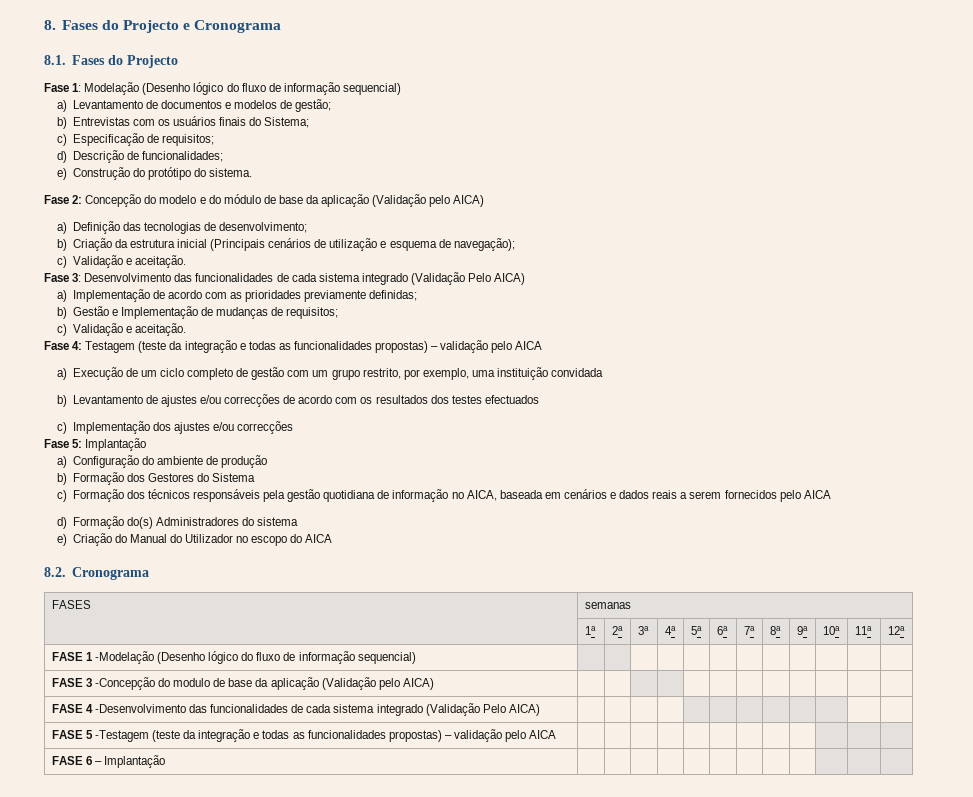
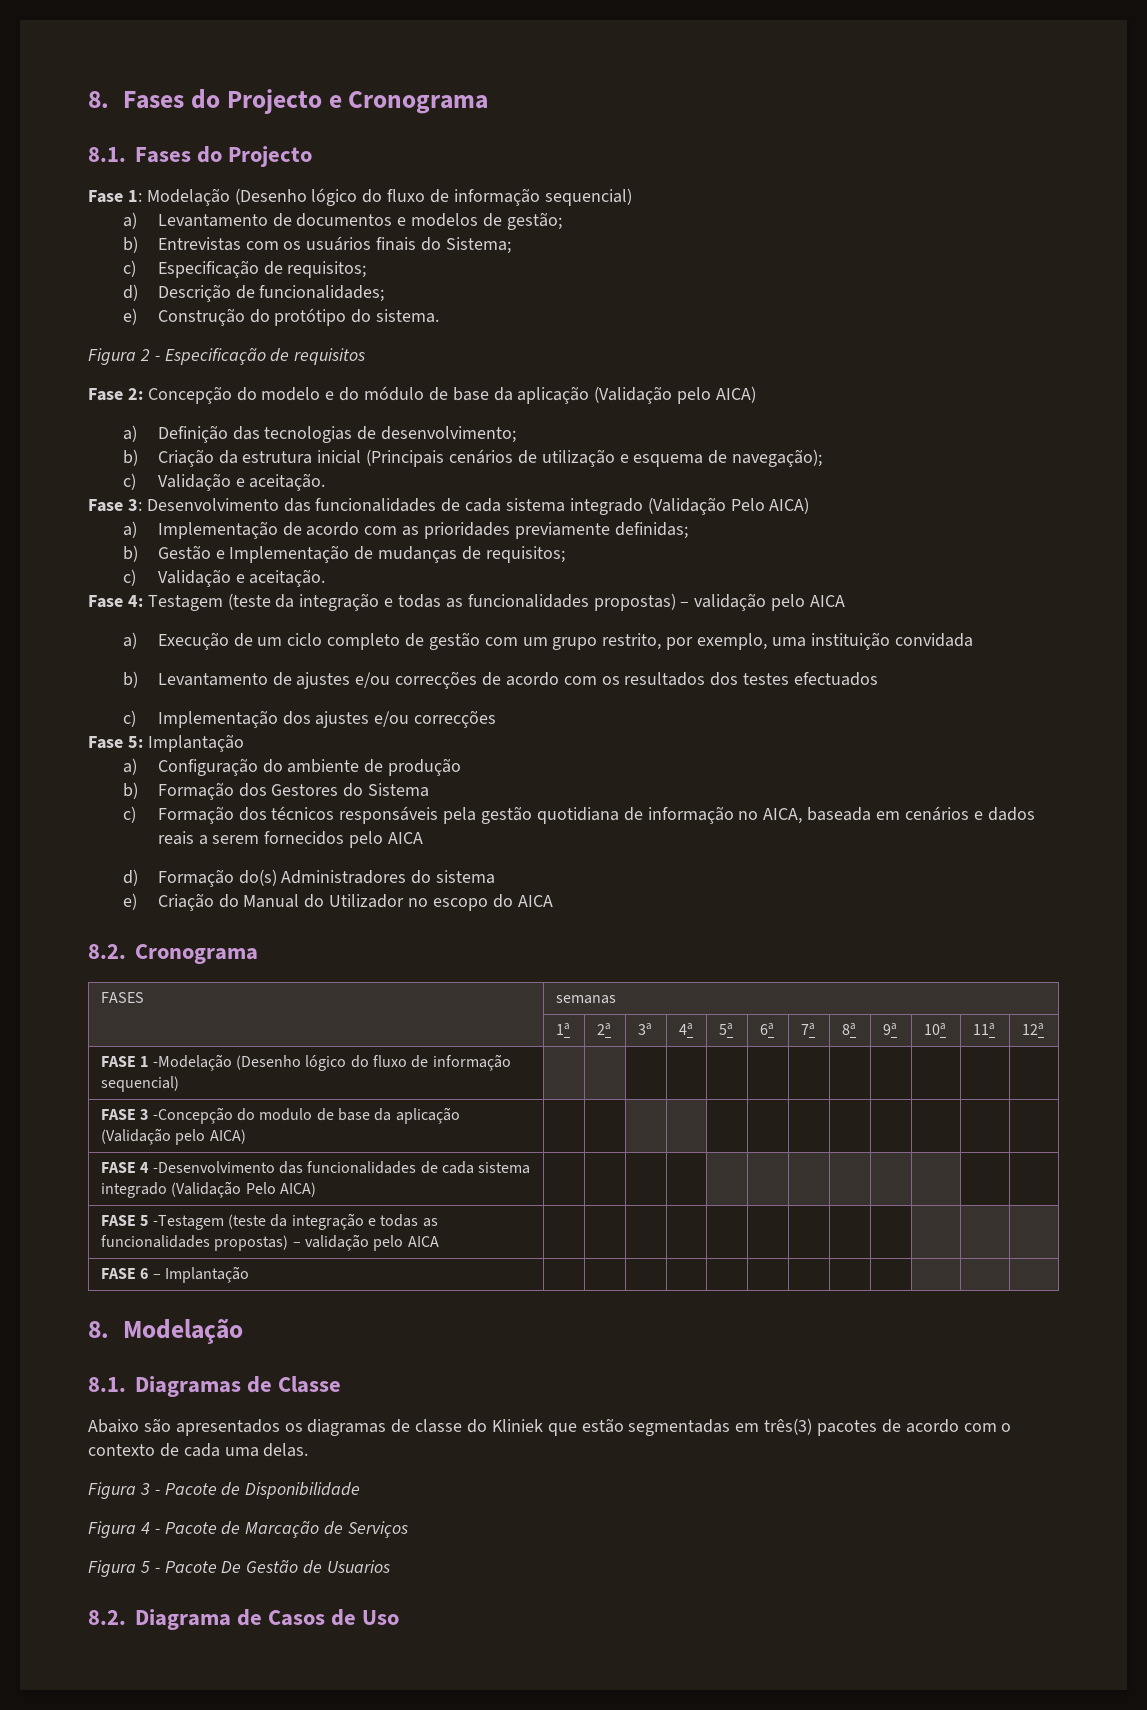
(252, 172) none -> [88,347,366,365] // Figura 2 - Especificação de requisitos
(166, 761) none -> [88,1319,243,1344] [88,1376,342,1397] [88,1418,1012,1436] [88,1443,309,1457] [88,1482,361,1499] [88,1520,409,1538] [88,1559,391,1577] [88,1609,400,1630] // 8. Modelação // 8.1. Diagramas de Classe // Abaixo são apresentados os diagramas de classe do Kliniek que estão segmentadas em três(3) pacotes de acordo com o contexto de cada uma delas. // Figura 3 - Pacote de Disponibilidade // Figura 4 - Pacote de Marcação de Serviços // Figura 5 - Pacote De Gestão de Usuarios // 8.2. Diagrama de Casos de Uso

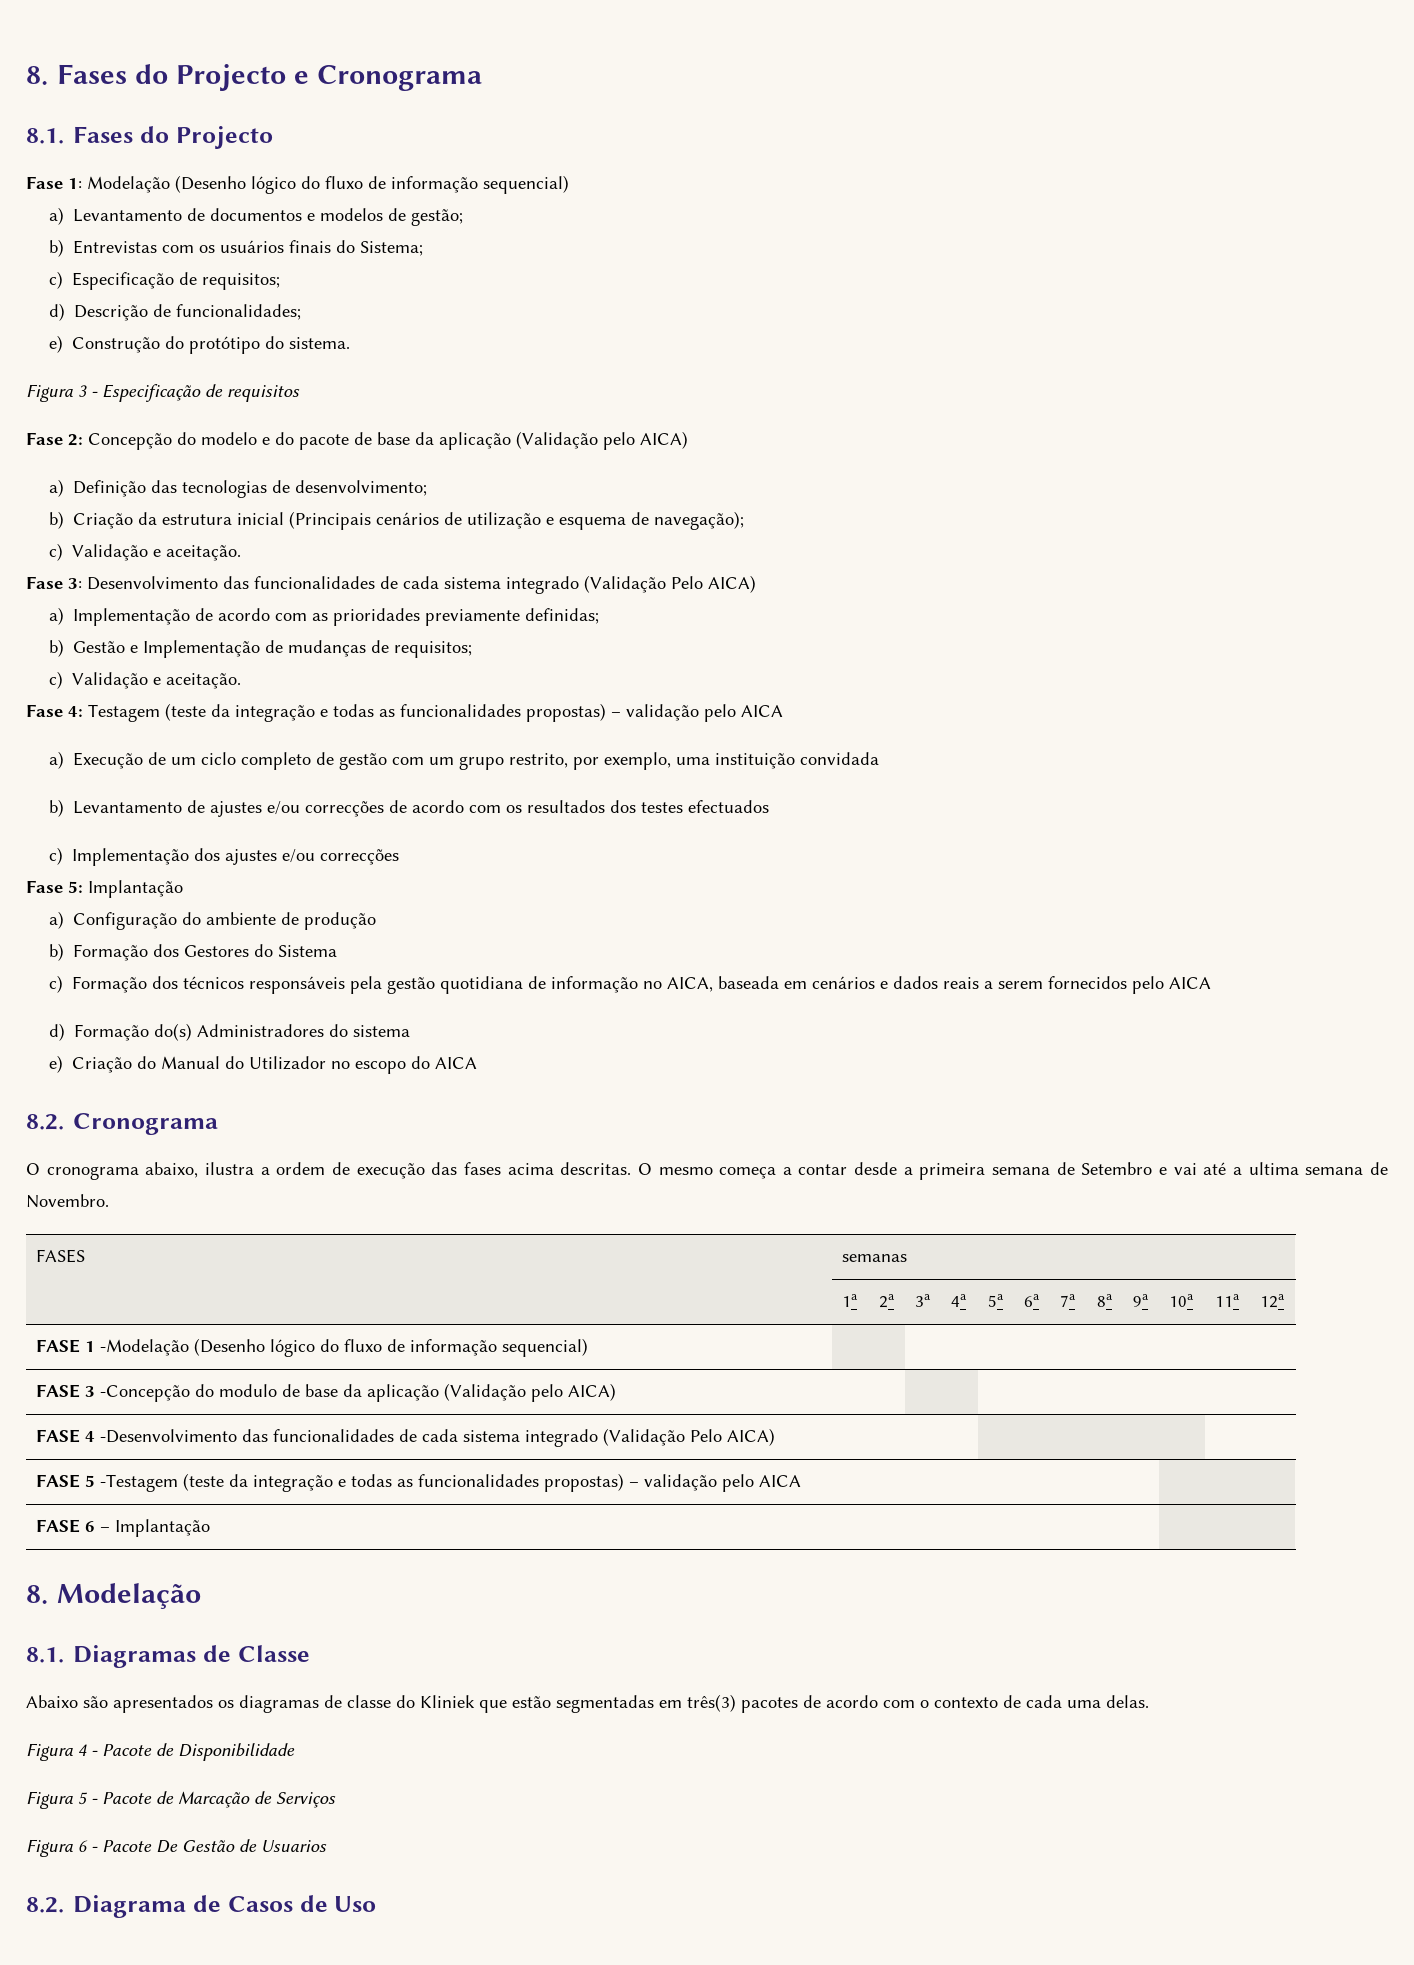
[139,349,150,361] 2 -> [78,385,87,397] 3
[364,386,425,401] módulo -> [299,434,349,450] pacote
(258, 954) none -> [26,1162,1388,1180] [26,1194,109,1208] // O cronograma abaixo, ilustra a ordem de execução das fases acima descritas. O mesmo começa a contar desde a primeira semana de Setembro e vai até a ultima semana de Novembro.
[139,1483,150,1495] 3 -> [78,1744,87,1756] 4
[140,1522,150,1534] 4 -> [78,1792,88,1805] 5
[140,1561,150,1573] 5 -> [78,1840,88,1852] 6

